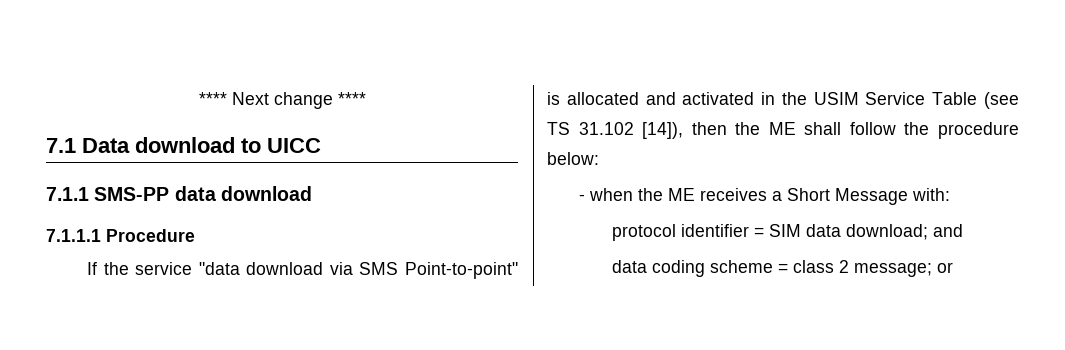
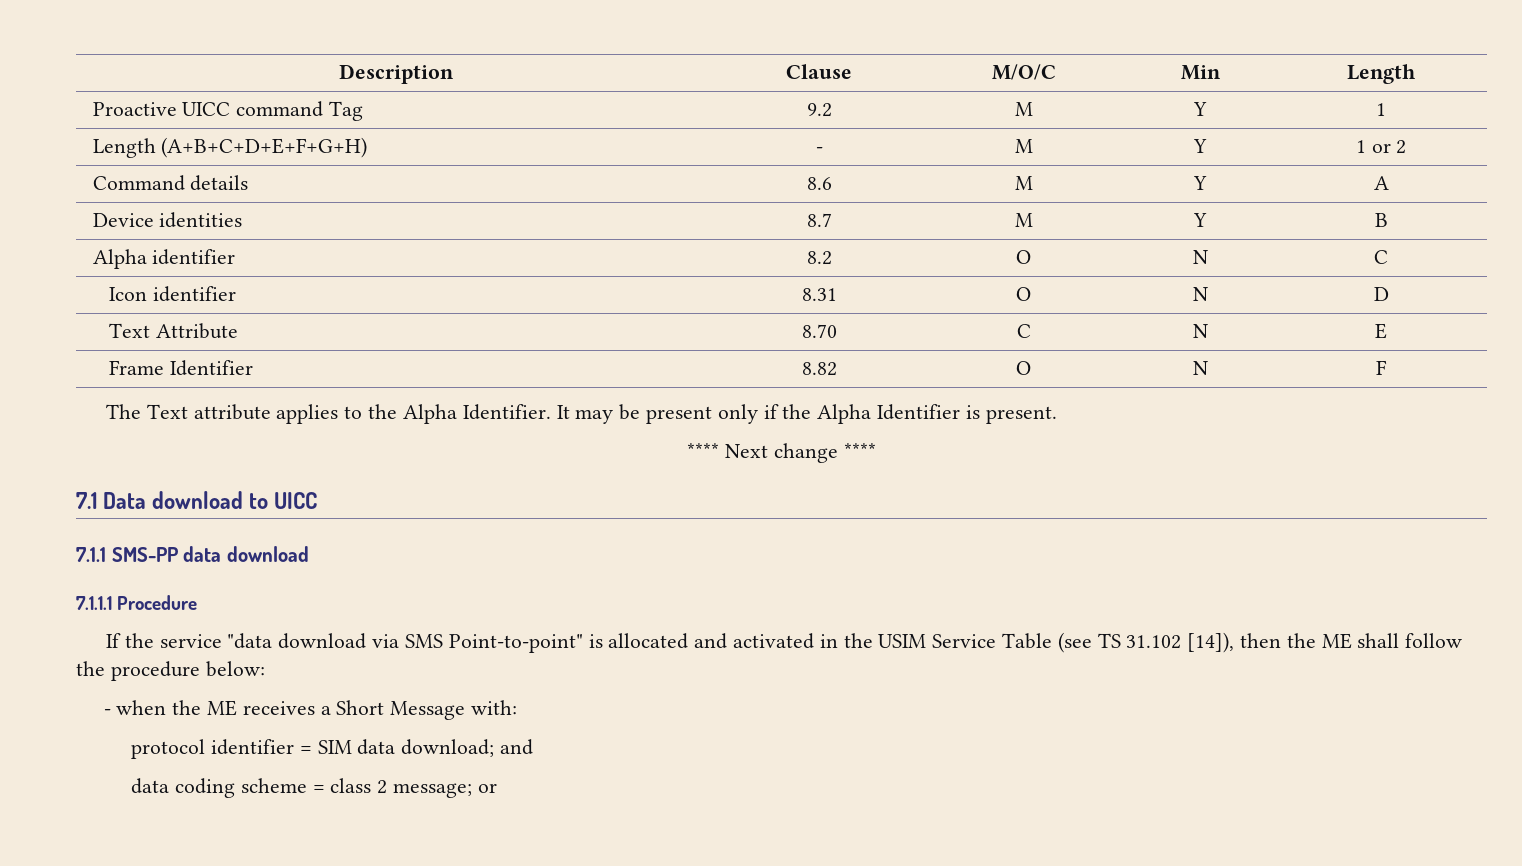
(198, 98) none -> [339,64,454,84] [786,64,852,79] [991,64,1056,80] [1180,65,1221,80] [1347,64,1416,84] [92,101,364,121] [806,103,832,117] [1014,102,1033,116] [1193,102,1207,116] [1376,103,1386,116] [92,137,368,158] [815,147,823,153] [1014,139,1033,153] [1193,139,1207,153] [1355,140,1407,154] [92,175,249,191] [806,177,832,190] [1014,176,1033,190] [1193,176,1207,190] [1373,176,1389,190] [92,212,243,228] [806,213,832,227] [1014,213,1033,227] [1193,213,1207,227] [1374,213,1388,227] [92,249,236,269] [806,251,832,265] [1016,250,1031,264] [1192,250,1208,264] [1374,250,1388,264] [109,286,236,302] [801,288,837,301] [1016,287,1031,301] [1192,287,1208,301] [1373,287,1389,301] [109,323,238,339] [801,324,837,338] [1016,324,1031,338] [1192,324,1208,338] [1375,323,1387,339] [109,360,253,376] [801,362,837,376] [1016,361,1031,375] [1192,361,1208,375] [1376,360,1387,375] [106,404,1057,424] Description | Clause | M/O/C | Min | Length // Proactive UICC command Tag | 9.2 | M | Y | 1 // Length (A+B+C+D+E+F+G+H) | - | M | Y | 1 or 2 // Command details | 8.6 | M | Y | A // Device identities | 8.7 | M | Y | B // Alpha identifier | 8.2 | O | N | C // Icon identifier | 8.31 | O | N | D // Text Attribute | 8.70 | C | N | E // Frame Identifier | 8.82 | O | N | F // The Text attribute applies to the Alpha Identifier. It may be present only if the Alpha Identifier is present. //

